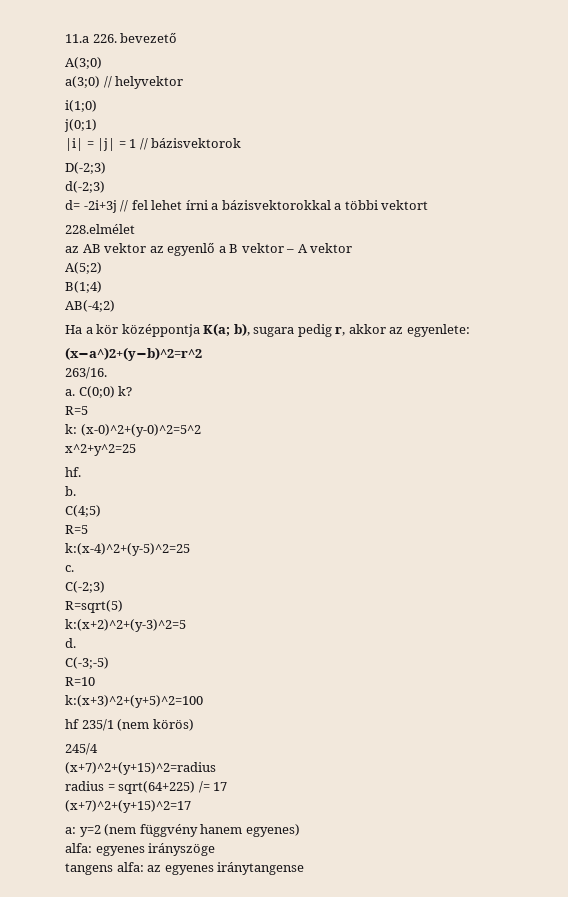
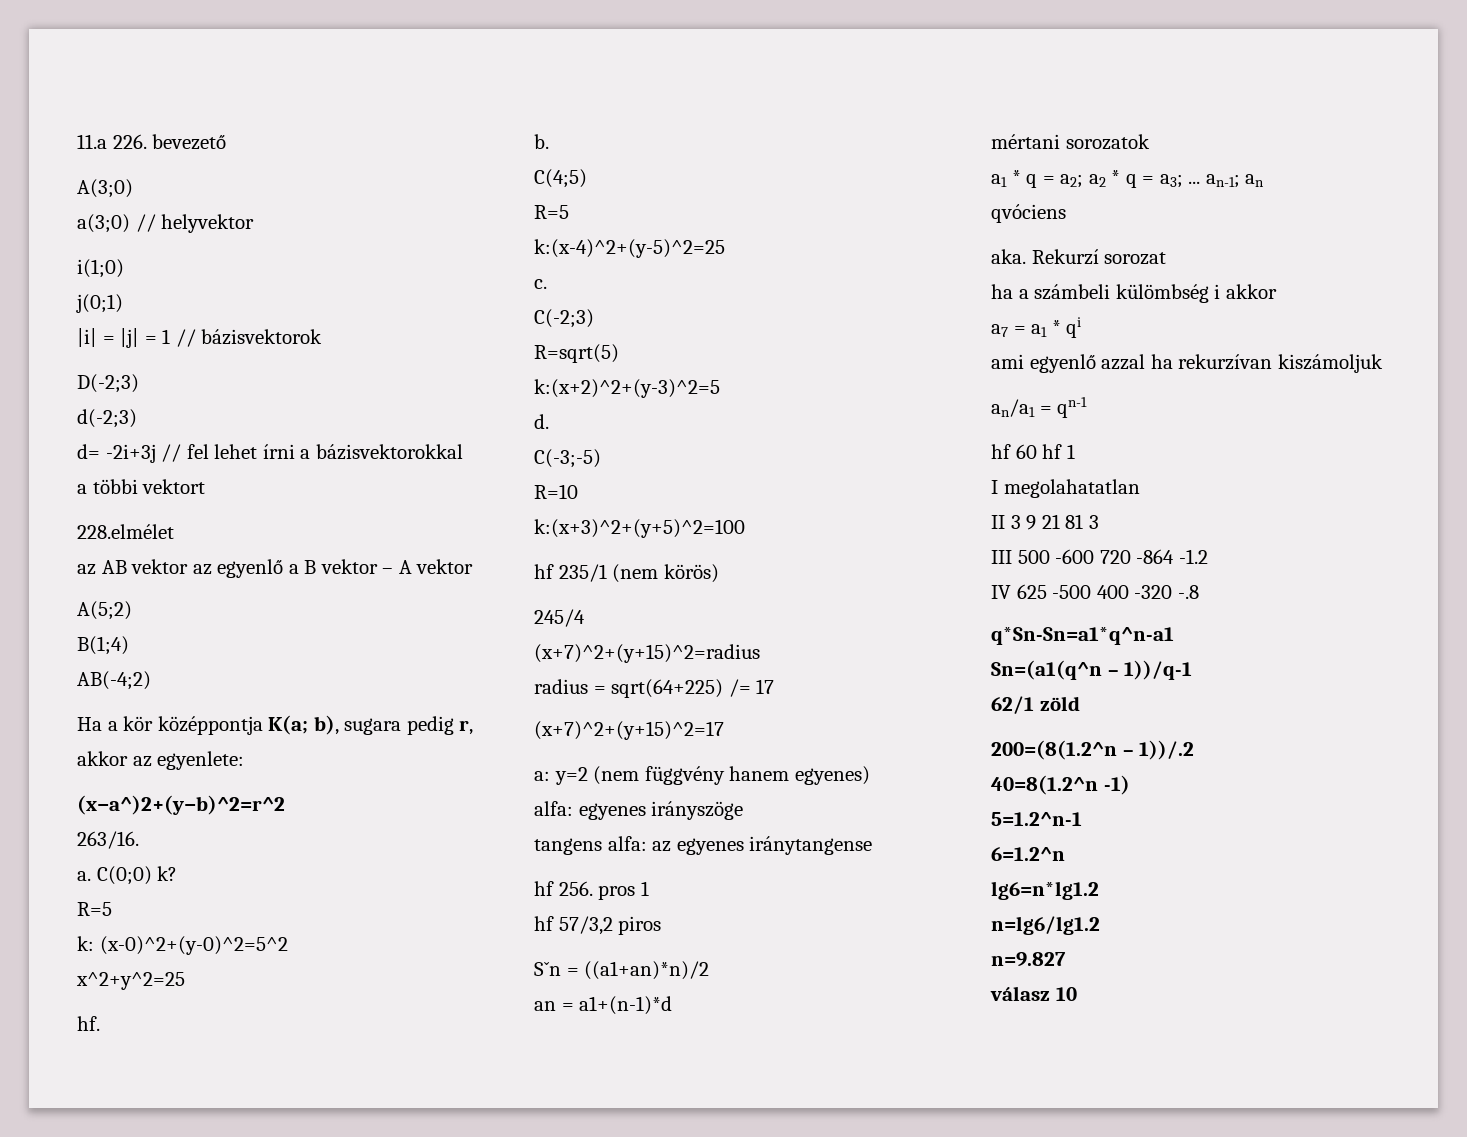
(305, 868) none -> [534,881,649,900] [534,916,662,935] [534,961,710,980] [534,996,673,1015] [991,134,1150,150] [991,170,1265,188] [991,204,1066,223] [991,249,1167,265] [991,284,1277,303] [991,317,1082,338] [991,354,1383,373] [991,397,1088,418] [991,444,1075,459] [991,479,1140,498] [991,514,1099,530] [991,549,1208,564] [991,584,1199,599] [991,627,1174,645] [991,660,1193,680] [991,696,1080,714] [991,740,1195,760] [991,775,1130,795] [991,812,1082,826] [991,847,1065,861] [991,881,1099,900] [991,916,1100,935] [991,952,1066,967] [990,986,1077,1001] // hf 256. pros 1 // hf 57/3,2 piros // Sˇn = ((a1+an)*n)/2 // an = a1+(n-1)*d // mértani sorozatok // a1 * q = a2; a2 * q = a3; ... an-1; an // qvóciens // aka. Rekurzí sorozat // ha a számbeli külömbség i akkor // a7 = a1 * qi // ami egyenlő azzal ha rekurzívan kiszámoljuk // an/a1 = qn-1 // hf 60 hf 1 // I megolahatatlan // II 3 9 21 81 3 // III 500 -600 720 -864 -1.2 // IV 625 -500 400 -320 -.8 // q*Sn-Sn=a1*q^n-a1 // Sn=(a1(q^n – 1))/q-1 // 62/1 zöld // 200=(8(1.2^n – 1))/.2 // 40=8(1.2^n -1) // 5=1.2^n-1 // 6=1.2^n // lg6=n*lg1.2 // n=lg6/lg1.2 // n=9.827 // válasz 10

